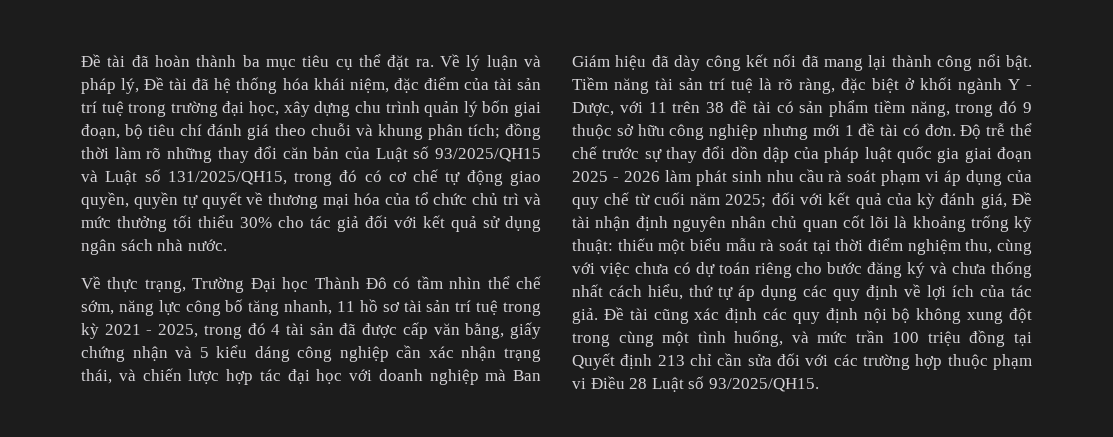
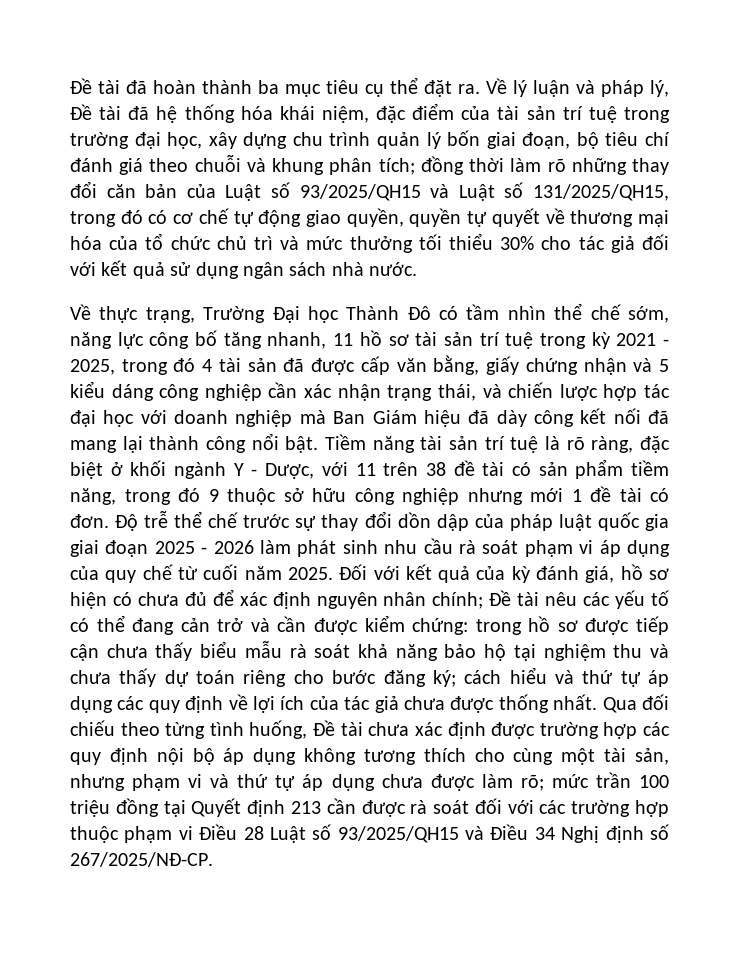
[725,192,795,208] 2025; đối -> [287,564,368,580] 2025. Đối
[1012,192,1032,205] [572,215,1032,232] [572,238,1032,255] [572,262,691,277] Đề tài nhận định nguyên nhân chủ quan cốt lõi là khoảng trống kỹ thuật: thiếu một biểu mẫu rà soát tại thời điểm nghiệm thu, cùng với việc chưa có -> [620,564,669,580] [70,589,669,609] [70,615,669,635] [70,641,669,661] [70,668,157,687] hồ sơ hiện có chưa đủ để xác định nguyên nhân chính; Đề tài nêu các yếu tố có thể đang cản trở và cần được kiểm chứng: trong hồ sơ được tiếp cận chưa thấy biểu mẫu rà soát khả năng bảo hộ tại nghiệm thu và chưa thấy
[907,261,1032,278] [572,284,683,300] ký và chưa thống nhất cách hiểu, -> [432,667,574,687] ký; cách hiểu và
[572,307,758,324] giả. Đề tài cũng xác định -> [374,694,669,713] [70,720,638,739] giả chưa được thống nhất. Qua đối chiếu theo từng tình huống, Đề tài chưa xác định được trường hợp
[916,308,1032,324] [572,330,809,347] không xung đột trong cùng một tình huống, và -> [223,748,669,765] [70,774,544,791] áp dụng không tương thích cho cùng một tài sản, nhưng phạm vi và thứ tự áp dụng chưa được làm rõ;
[690,353,772,366] chỉ cần sửa -> [326,798,470,817] cần được rà soát
[708,378,819,392] 93/2025/QH15. -> [337,824,669,843] [70,852,213,867] 93/2025/QH15 và Điều 34 Nghị định số 267/2025/NĐ-CP.

